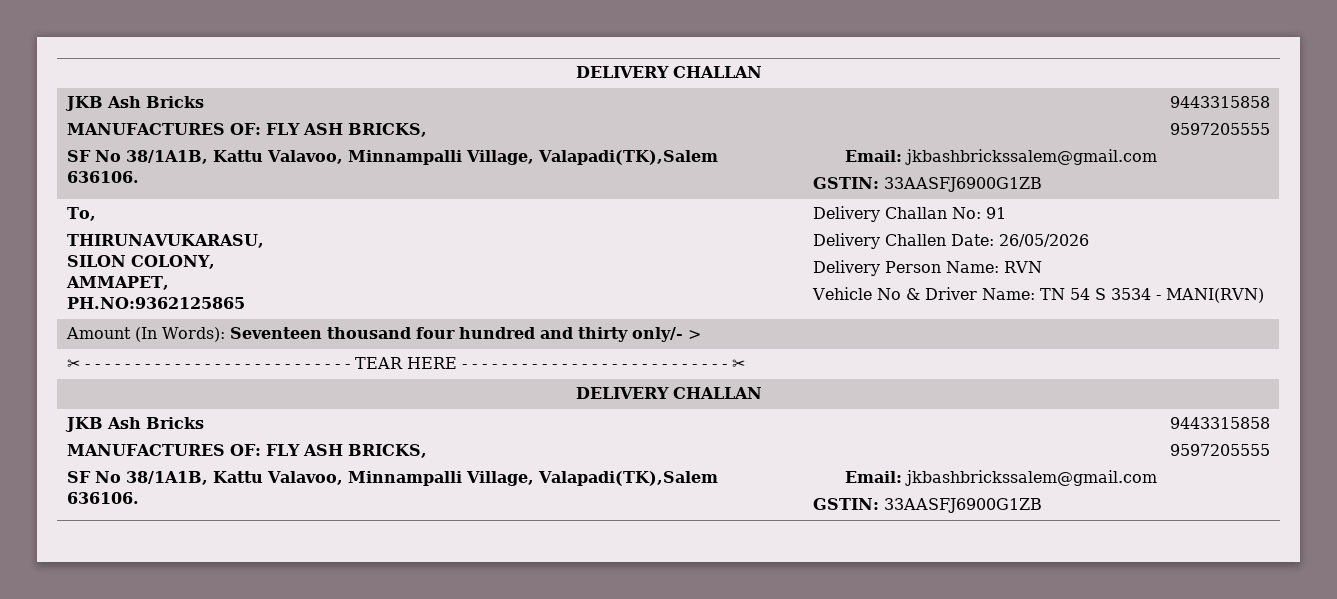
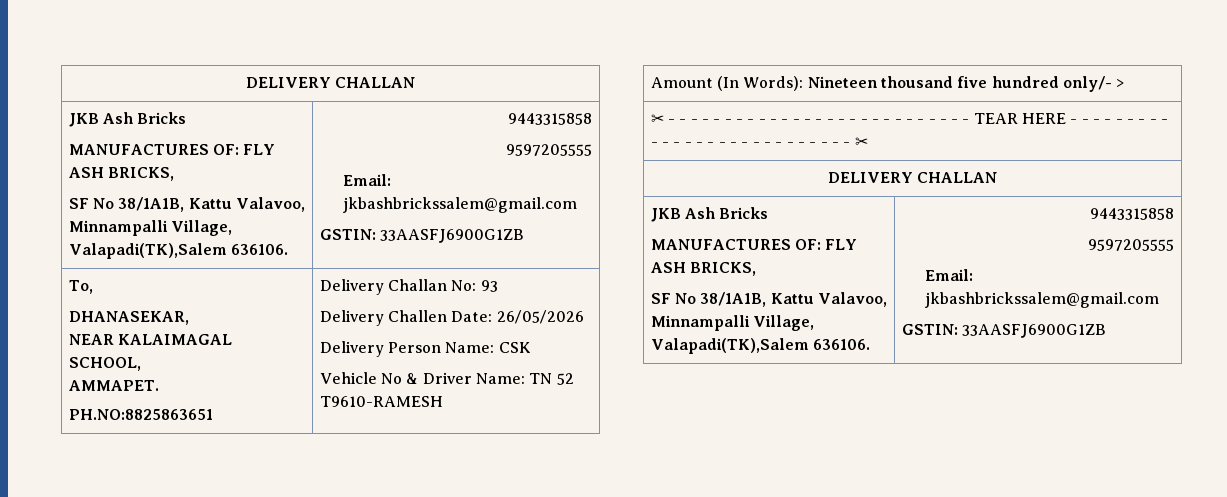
[67,234,265,248] [67,255,216,269] [66,276,170,290] [67,297,246,309] THIRUNAVUKARASU, // SILON COLONY, // AMMAPET, // PH.NO:9362125865 -> [68,311,189,325] [68,334,233,345] [68,357,141,371] [68,380,159,391] [68,409,213,420] DHANASEKAR, // NEAR KALAIMAGAL SCHOOL, // AMMAPET. // PH.NO:8825863651
[986,207,1007,219] 91 -> [480,280,498,292] 93
[1004,261,1043,273] RVN -> [498,342,531,353] CSK
[1070,288,1265,303] [66,327,629,342] 54 S 3534 - MANI(RVN) // Amount (In Words): Seventeen thousand four hundred and thirty -> [556,373,574,385] [319,396,443,407] [650,76,1059,91] 52 T9610-RAMESH // Amount (In Words): Nineteen thousand five hundred

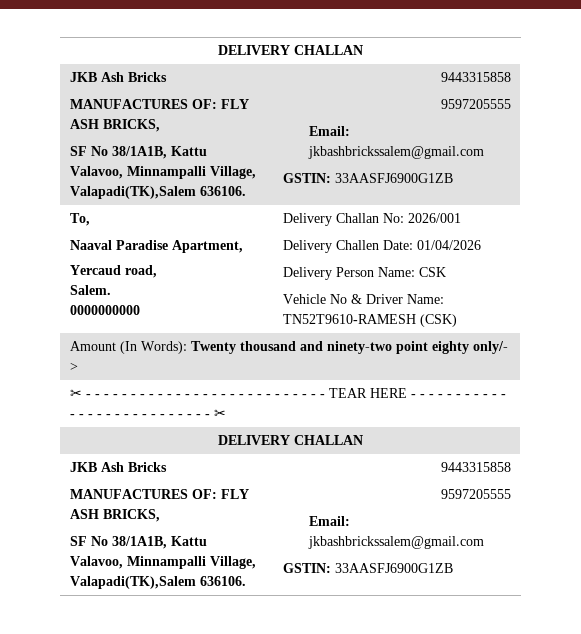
[68,311,189,325] [68,334,233,345] [68,357,141,371] [68,380,159,391] [68,409,213,420] DHANASEKAR, // NEAR KALAIMAGAL SCHOOL, // AMMAPET. // PH.NO:8825863651 -> [70,240,244,253] [70,265,158,278] [70,285,112,295] [70,305,141,315] Naaval Paradise Apartment, // Yercaud road, // Salem. // 0000000000
[480,280,498,292] 93 -> [408,213,462,223] 2026/001
[496,310,584,324] 26/05/2026 -> [417,240,482,250] 01/04/2026
[529,373,574,385] [319,396,443,407] TN 52 T9610-RAMESH -> [283,314,458,327] TN52T9610-RAMESH (CSK)
[807,76,1059,88] Nineteen thousand five hundred -> [191,341,470,354] Twenty thousand and ninety-two point eighty

